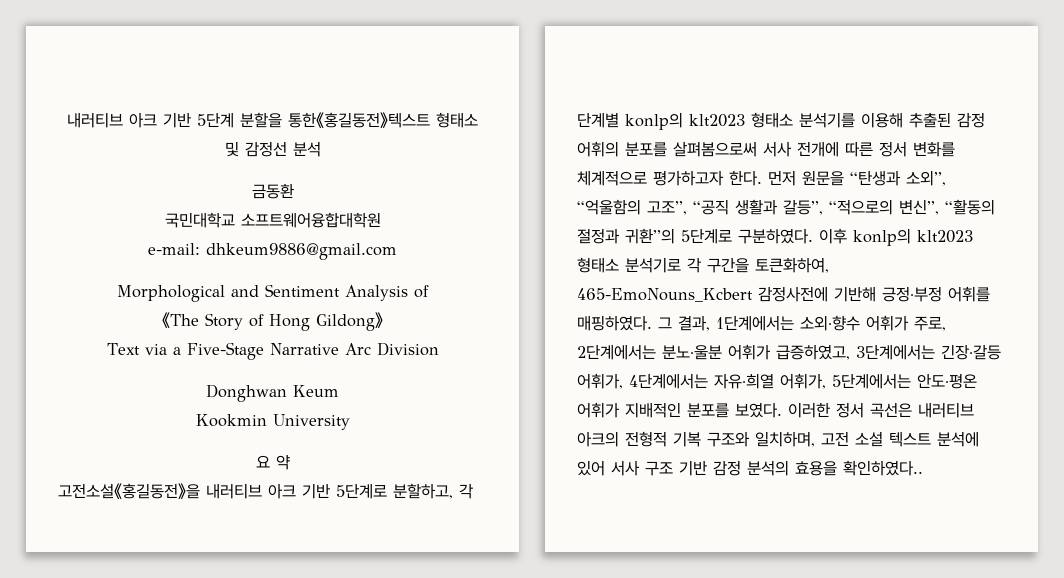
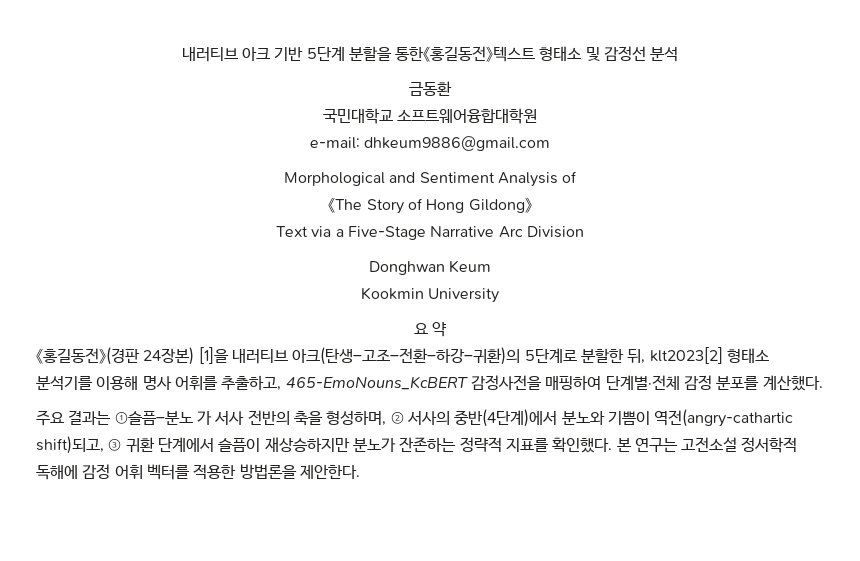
[58,483,473,499] [577,112,985,130] [577,141,955,157] [577,170,946,186] [577,199,995,215] [577,228,973,246] [577,257,829,273] [577,286,990,302] [577,315,946,331] [577,344,1001,360] [577,373,977,389] [577,402,974,418] [577,431,979,447] [577,460,923,476] 고전소설《홍길동전》을 내러티브 아크 기반 5단계로 분할하고, 각 단계별 konlp의 klt2023 형태소 분석기를 이용해 추출된 감정 어휘의 분포를 살펴봄으로써 서사 전개에 따른 정서 변화를 체계적으로 평가하고자 한다. 먼저 원문을 “탄생과 소외”, “억울함의 고조”, “공직 생활과 갈등”, “적으로의 변신”, “활동의 절정과 귀환”의 5단계로 구분하였다. 이후 konlp의 klt2023 형태소 분석기로 각 구간을 토큰화하여, 465-EmoNouns_Kcbert 감정사전에 기반해 긍정·부정 어휘를 매핑하였다. 그 결과, 1단계에서는 소외·향수 어휘가 주로, 2단계에서는 분노·울분 어휘가 급증하였고, 3단계에서는 긴장·갈등 어휘가, 4단계에서는 자유·희열 어휘가, 5단계에서는 안도·평온 어휘가 지배적인 분포를 보였다. 이러한 정서 곡선은 내러티브 아크의 전형적 기복 구조와 일치하며, 고전 소설 텍스트 분석에 있어 서사 구조 기반 감정 분석의 효용을 확인하였다.. -> [36,347,769,365] [36,375,823,391] [36,409,794,427] [36,436,798,454] [36,464,360,480] 《홍길동전》(경판 24장본) [1]을 내러티브 아크(탄생–고조–전환–하강–귀환)의 5단계로 분할한 뒤, klt2023[2] 형태소 분석기를 이용해 명사 어휘를 추출하고, 465-EmoNouns_KcBERT 감정사전을 매핑하여 단계별·전체 감정 분포를 계산했다. // 주요 결과는 ①슬픔–분노 가 서사 전반의 축을 형성하며, ② 서사의 중반(4단계)에서 분노와 기쁨이 역전(angry-cathartic shift)되고, ③ 귀환 단계에서 슬픔이 재상승하지만 분노가 잔존하는 정략적 지표를 확인했다. 본 연구는 고전소설 정서학적 독해에 감정 어휘 벡터를 적용한 방법론을 제안한다.

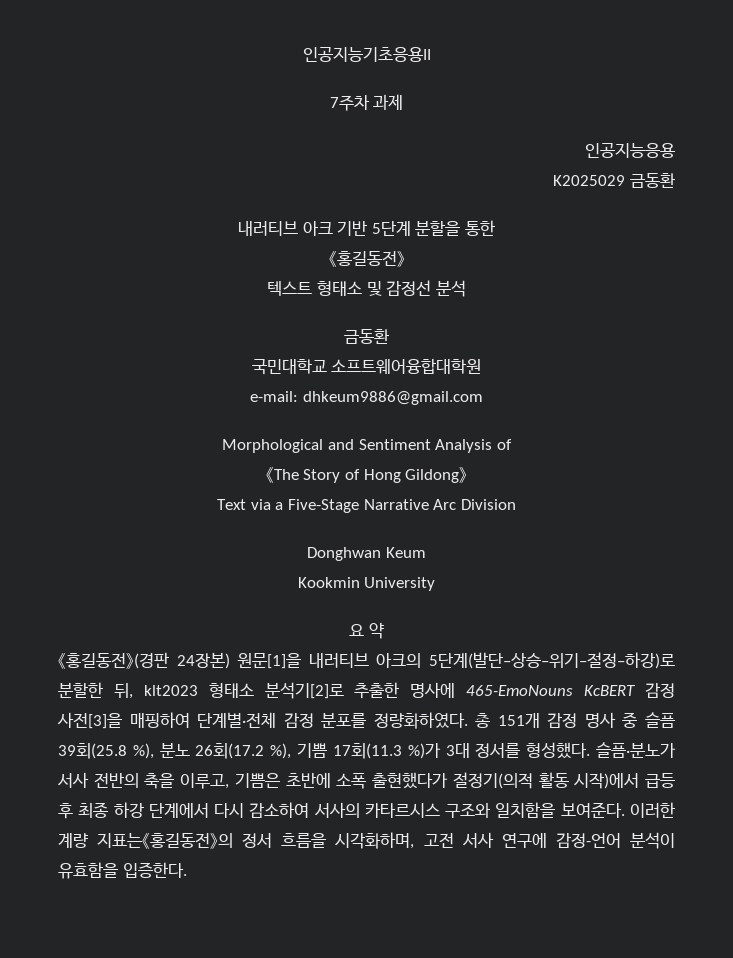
(181, 54) none -> [302,47,431,62] [329,94,404,111] [585,143,675,158] [553,173,675,188] 인공지능기초응용II // 7주차 과제 // 인공지능응용 // K2025029 금동환 //
[423,46,494,62] 《홍길동전》 -> [328,251,405,267] // 《홍길동전》 //
[198,347,769,365] [36,375,823,391] [36,409,794,427] [36,436,798,454] [36,464,360,480] [1]을 내러티브 아크(탄생–고조–전환–하강–귀환)의 5단계로 분할한 뒤, klt2023[2] 형태소 분석기를 이용해 명사 어휘를 추출하고, 465-EmoNouns_KcBERT 감정사전을 매핑하여 단계별·전체 감정 분포를 계산했다. // 주요 결과는 ①슬픔–분노 가 서사 전반의 축을 형성하며, ② 서사의 중반(4단계)에서 분노와 기쁨이 역전(angry-cathartic shift)되고, ③ 귀환 단계에서 슬픔이 재상승하지만 분노가 잔존하는 정략적 지표를 확인했다. 본 연구는 고전소설 정서학적 독해에 감정 어휘 벡터를 적용한 방법론을 제안한다. -> [237,652,675,669] [58,682,675,699] [57,712,675,729] [58,742,676,759] [57,772,676,789] [58,802,675,819] [58,832,675,849] [58,862,187,879] 원문[1]을 내러티브 아크의 5단계(발단–상승–위기–절정–하강)로 분할한 뒤, klt2023 형태소 분석기[2]로 추출한 명사에 465-EmoNouns KcBERT 감정 사전[3]을 매핑하여 단계별·전체 감정 분포를 정량화하였다. 총 151개 감정 명사 중 슬픔 39회(25.8 %), 분노 26회(17.2 %), 기쁨 17회(11.3 %)가 3대 정서를 형성했다. 슬픔·분노가 서사 전반의 축을 이루고, 기쁨은 초반에 소폭 출현했다가 절정기(의적 활동 시작)에서 급등 후 최종 하강 단계에서 다시 감소하여 서사의 카타르시스 구조와 일치함을 보여준다. 이러한 계량 지표는《홍길동전》의 정서 흐름을 시각화하며, 고전 서사 연구에 감정-언어 분석이 유효함을 입증한다.

